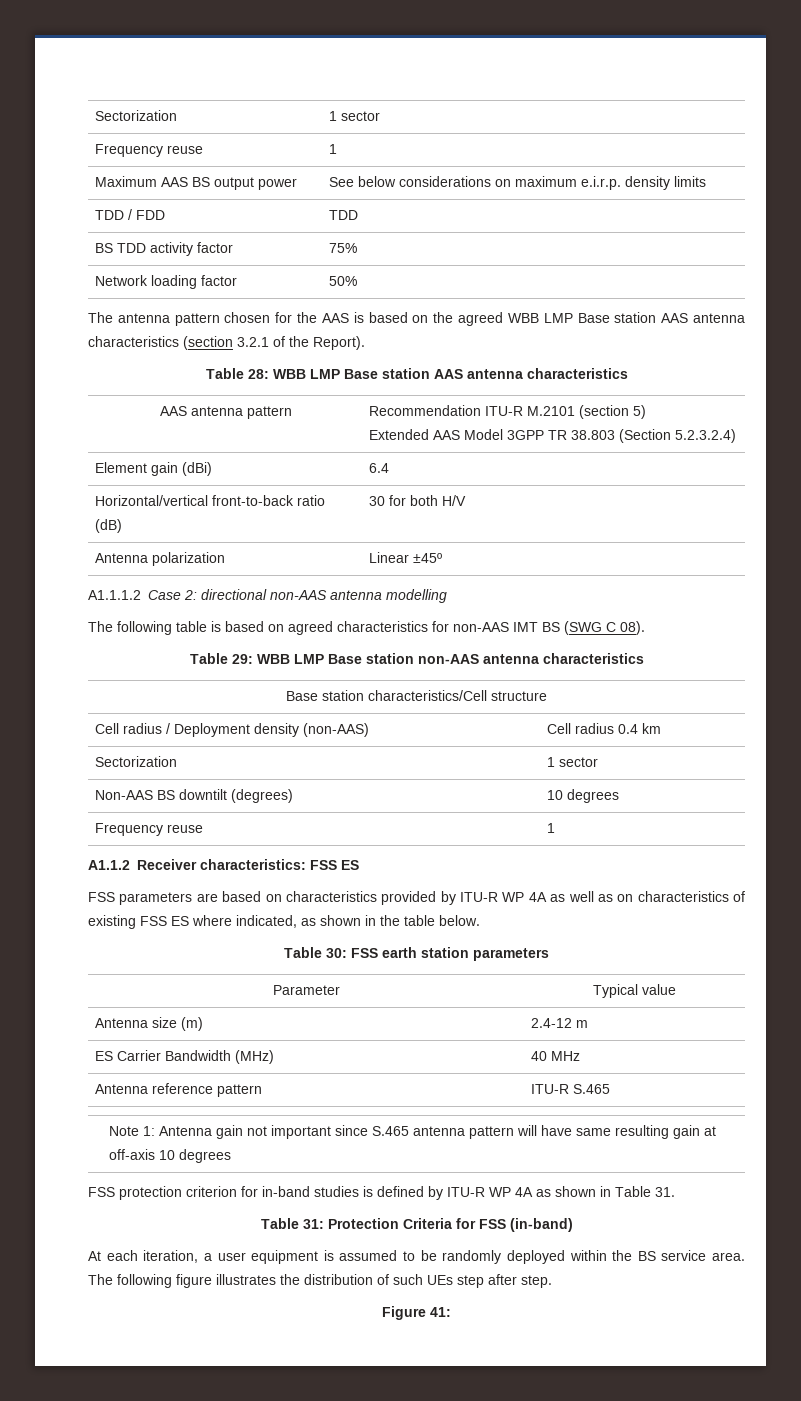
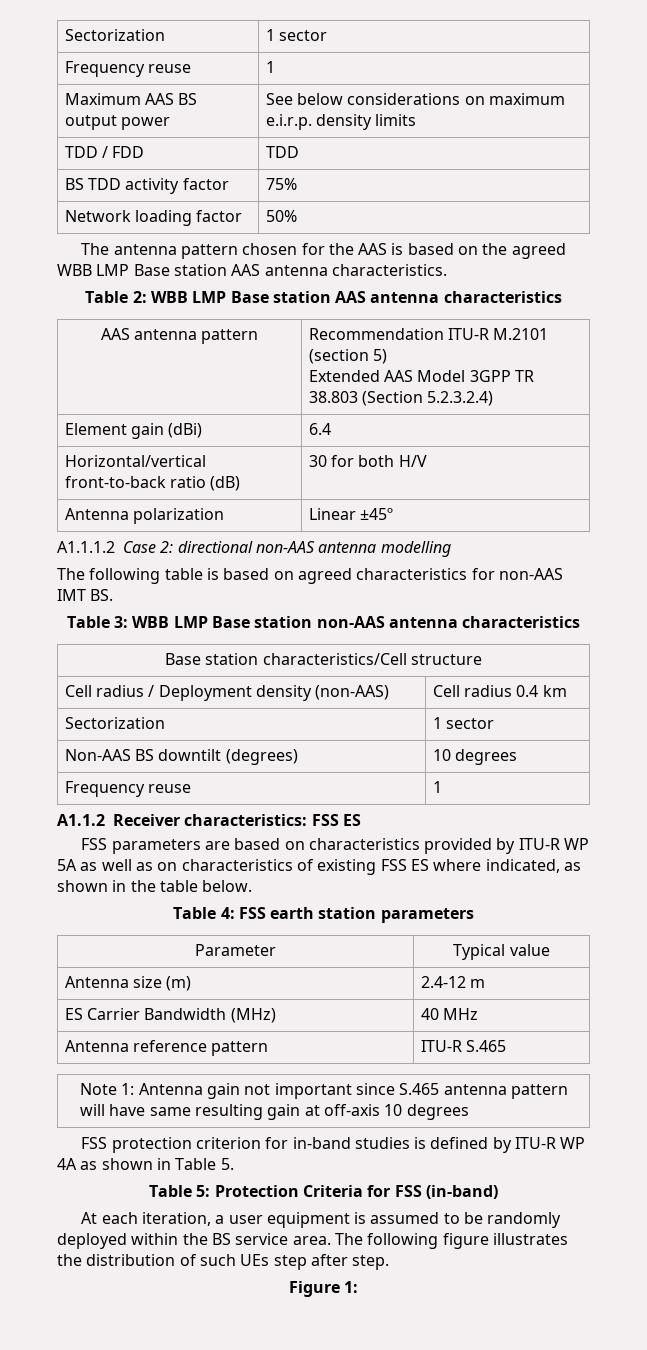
[88,336,365,350] [205,368,269,379] characteristics (section 3.2.1 of the Report). // Table 28: -> [331,264,447,276] [85,291,147,303] characteristics. // Table 2:
[542,621,645,635] [189,653,253,664] BS (SWG C 08). // Table 29: -> [90,589,114,601] [66,616,129,628] BS. // Table 3:
[528,892,547,902] 4A -> [57,859,77,871] 5A
[326,948,347,958] 30: -> [220,907,235,919] 4:
[655,1187,675,1197] [260,1218,324,1229] 31. // Table 31: -> [220,1158,234,1170] [149,1185,211,1197] 5. // Table 5:
[430,1307,451,1317] 41: -> [344,1281,359,1293] 1:

